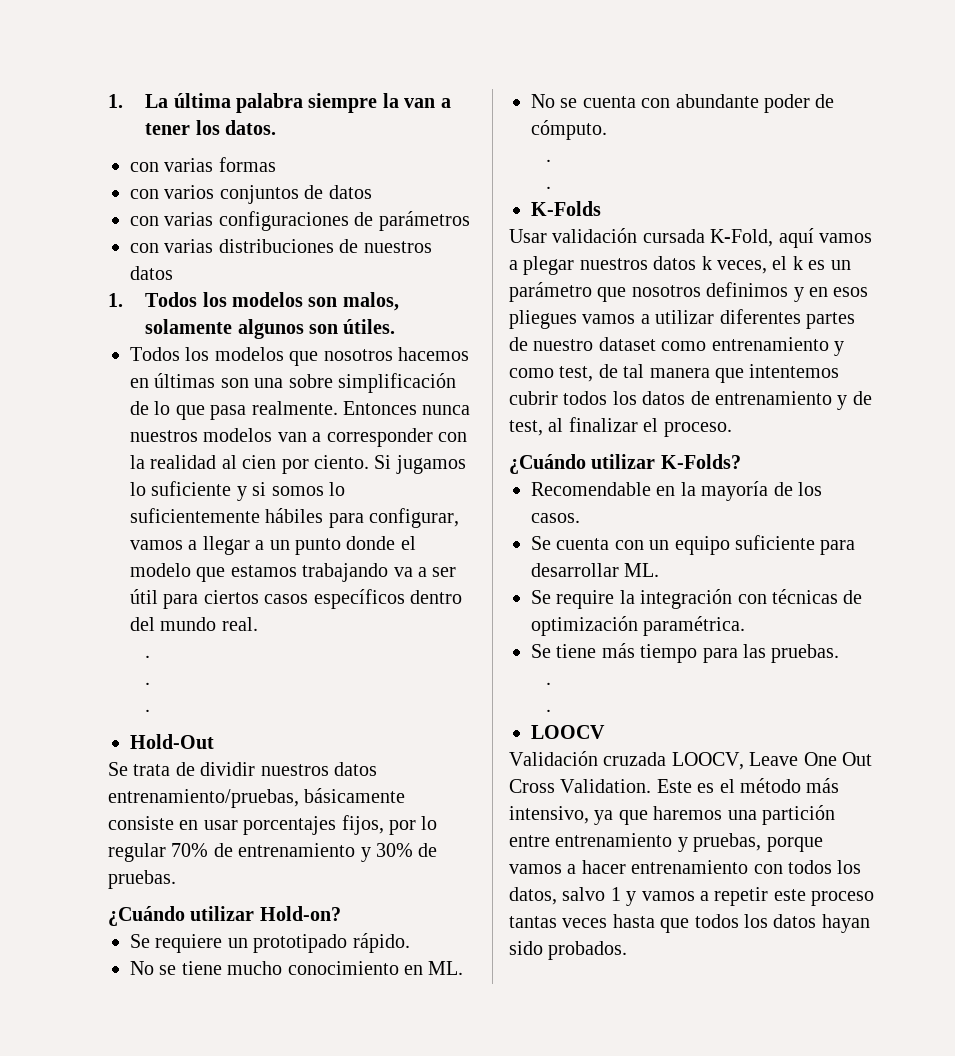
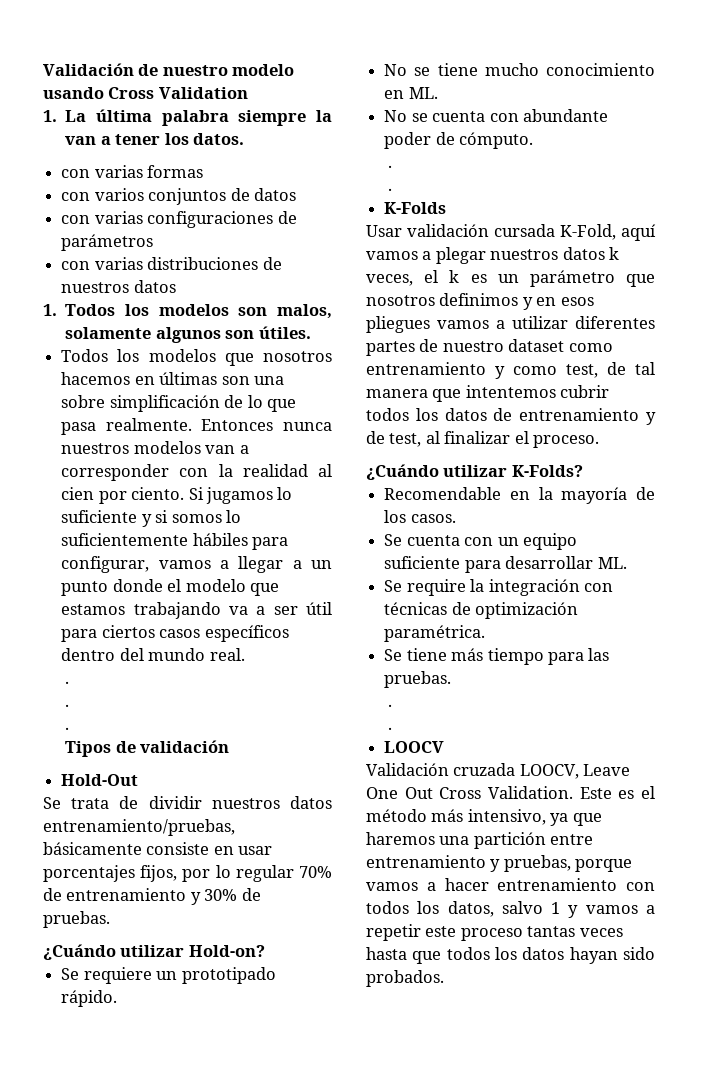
(108, 101) none -> [43,63,295,76] [43,87,248,99] Validación de nuestro modelo usando Cross Validation //
(151, 710) none -> [65,740,230,757] // Tipos de validación

